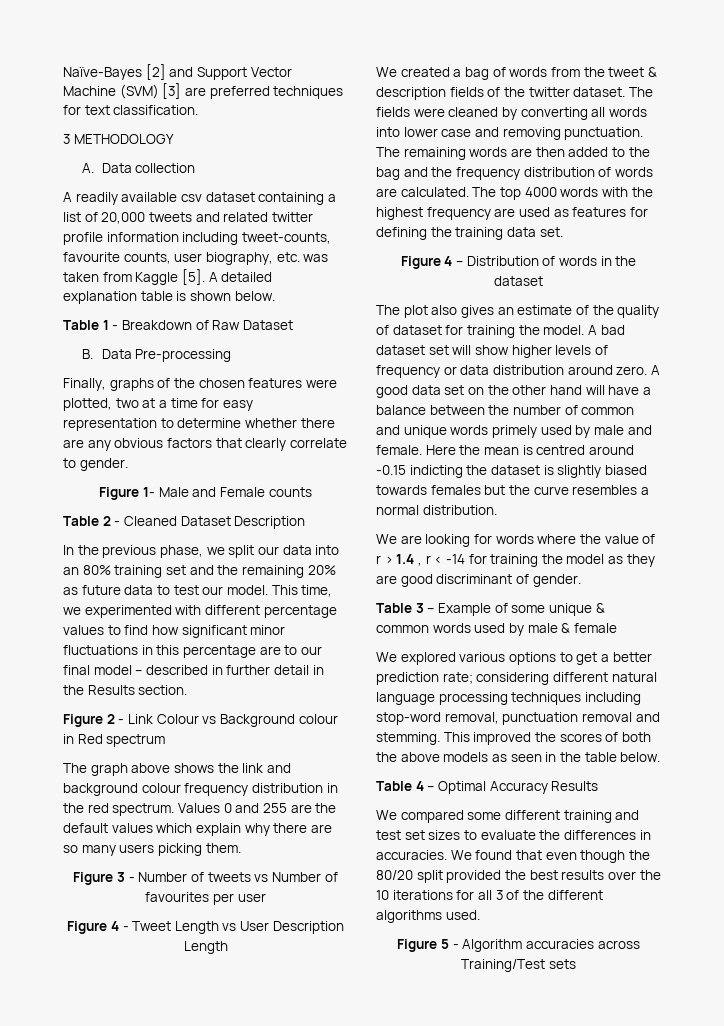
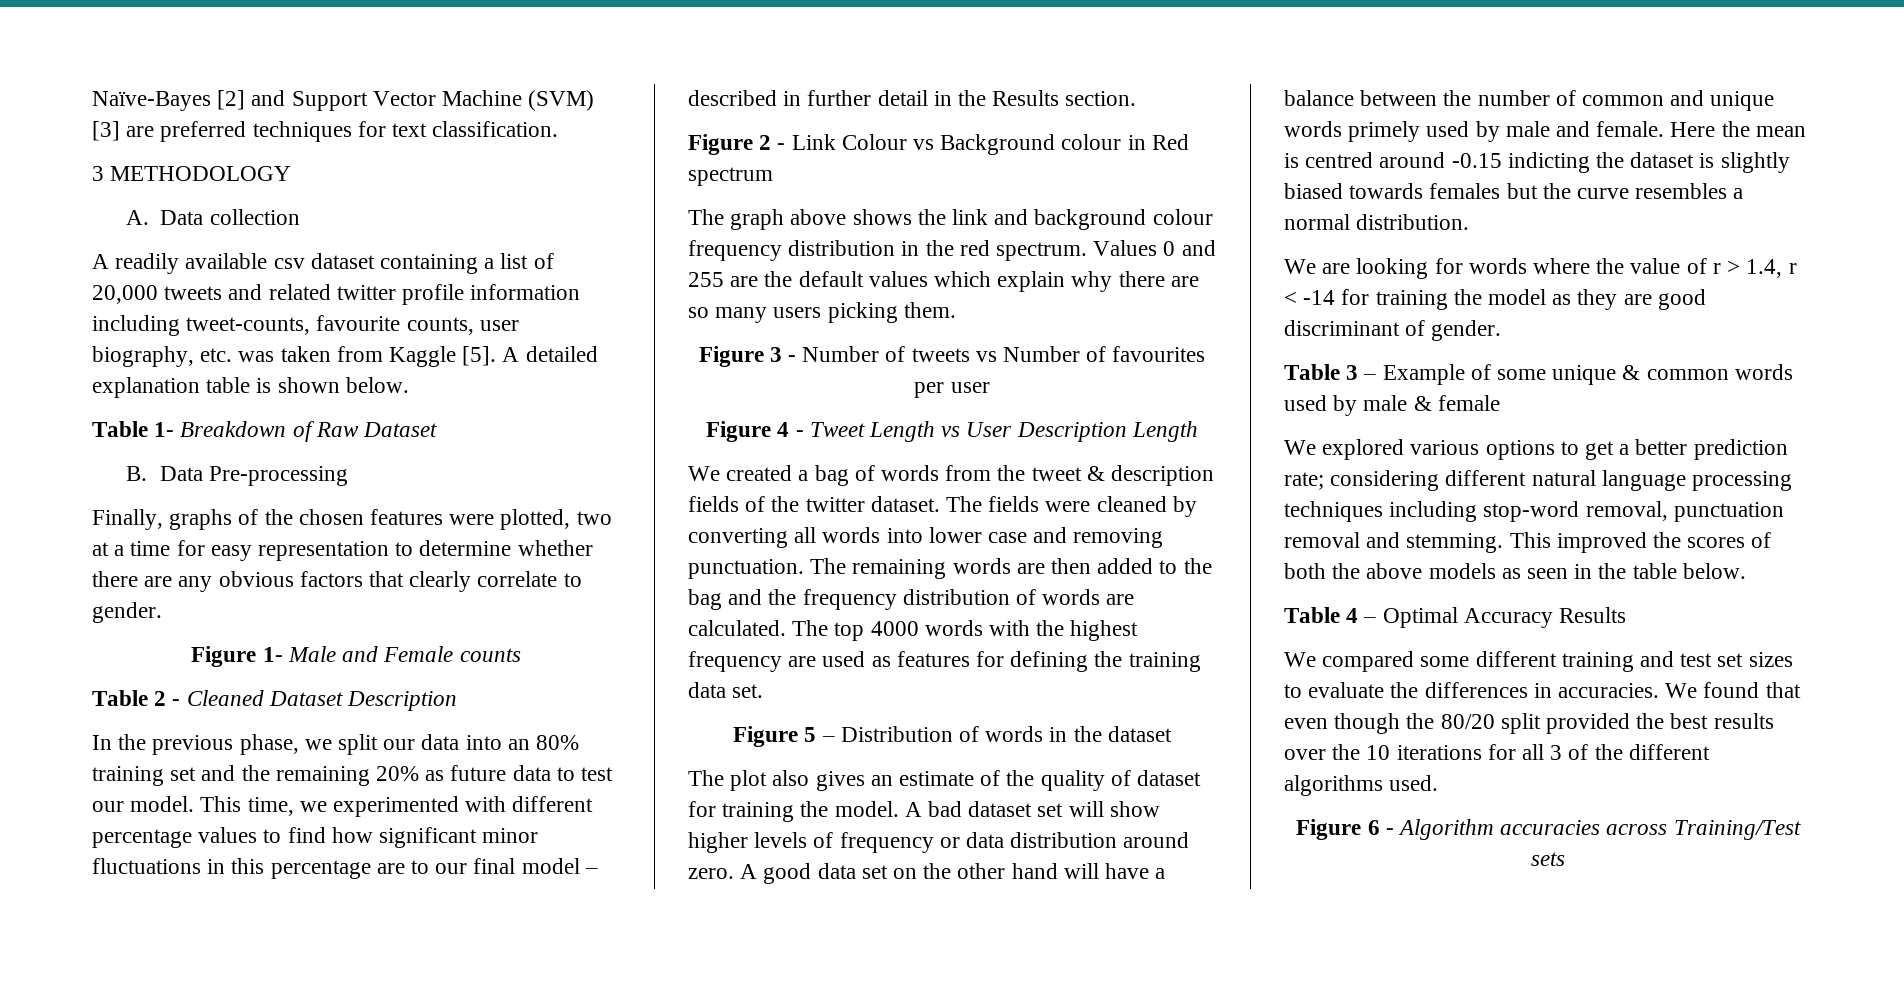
[102,320,119,330] 1 - -> [154,422,175,437] 1-
[444,256,453,266] 4 -> [804,727,817,742] 5
[396,554,422,566] 1.4 , -> [1746,259,1783,278] 1.4,
[441,939,450,949] 5 -> [1367,820,1380,835] 6

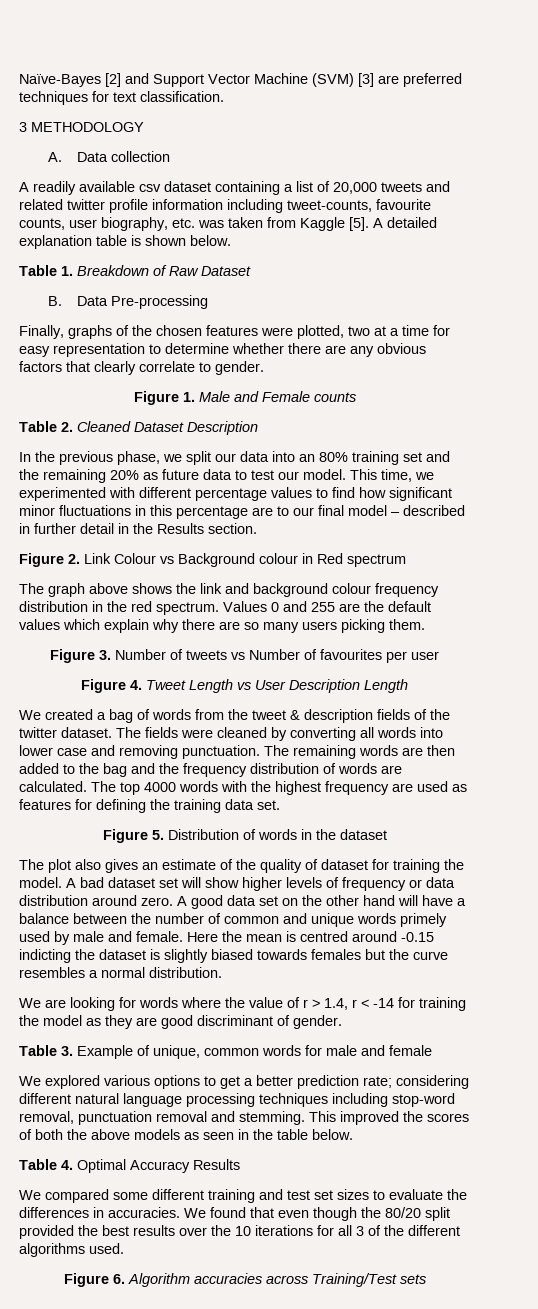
[154,422,175,437] 1- -> [61,266,73,276] 1.
[262,647,283,662] 1- -> [182,392,195,402] 1.
[154,691,181,706] 2 - -> [61,422,73,432] 2.
[759,135,786,150] 2 - -> [68,554,80,564] 2.
[769,347,796,362] 3 - -> [99,650,111,660] 3.
[777,422,804,437] 4 - -> [130,680,142,690] 4.
[804,727,835,742] 5 – -> [151,830,164,840] 5.
[1346,364,1793,385] [1284,395,1432,416] 3 – Example of some unique & common words used by male & -> [61,1045,385,1059] 3. Example of unique, common words for male and
[1346,608,1377,623] 4 – -> [61,1160,73,1170] 4.
[1367,820,1394,835] 6 - -> [112,1274,125,1284] 6.

